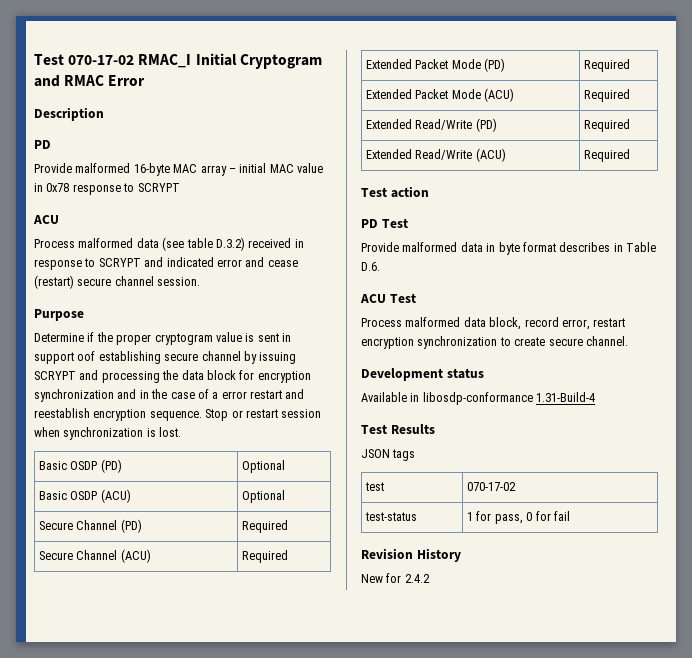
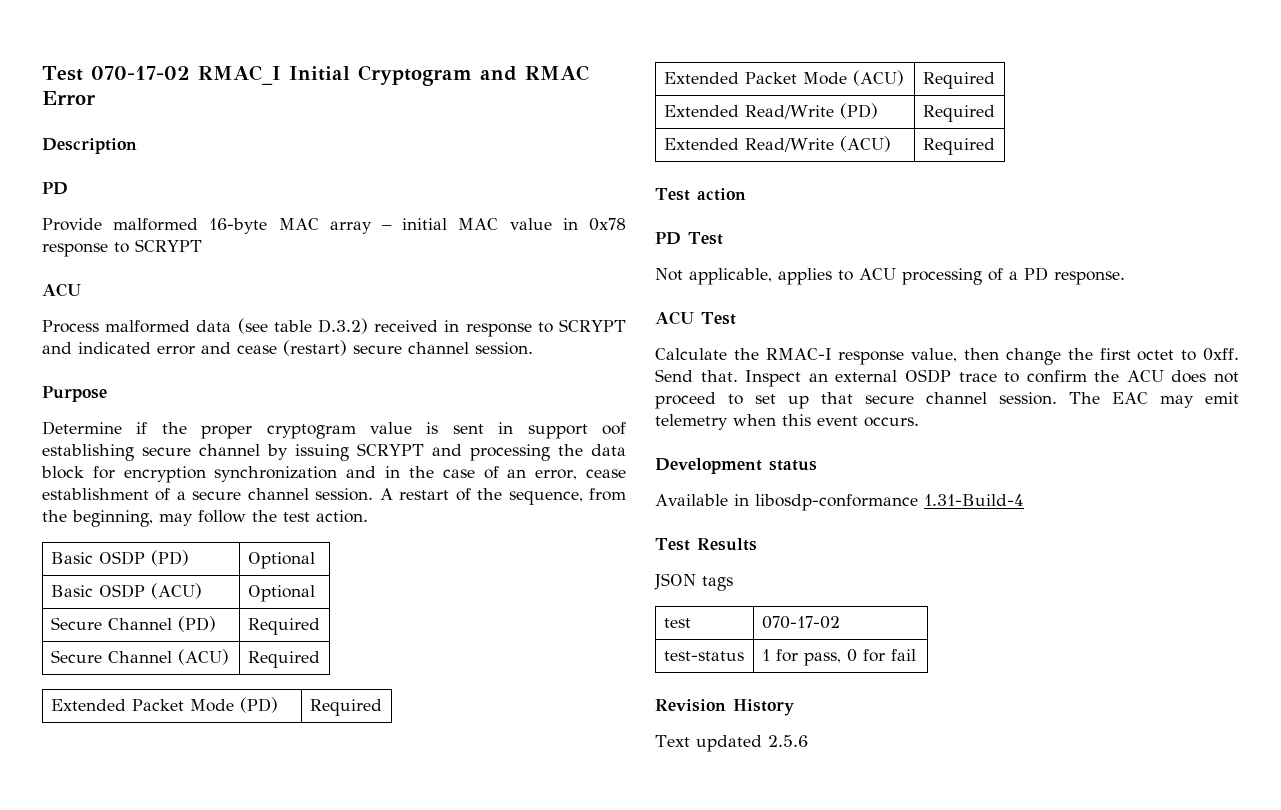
[212,389,305,399] [34,408,322,421] [34,427,182,440] a error restart and reestablish encryption sequence. Stop or restart session when synchronization is lost. -> [507,469,626,480] [42,488,626,505] [42,510,368,527] an error, cease establishment of a secure channel session. A restart of the sequence, from the beginning, may follow the test action.
[361,242,656,255] [361,262,380,271] [360,293,416,303] [361,317,626,330] [361,336,628,349] Provide malformed data in byte format describes in Table D.6. // ACU Test // Process malformed data block, record error, restart encryption synchronization to create secure channel. -> [655,267,1125,285] [655,311,736,325] [655,348,1239,365] [655,369,1239,387] [655,392,1239,409] [655,414,919,430] Not applicable, applies to ACU processing of a PD response. // ACU Test // Calculate the RMAC-I response value, then change the first octet to 0xff. Send that. Inspect an external OSDP trace to confirm the ACU does not proceed to set up that secure channel session. The EAC may emit telemetry when this event occurs.
[361,573,430,583] New for 2.4.2 -> [655,735,808,752] Text updated 2.5.6

